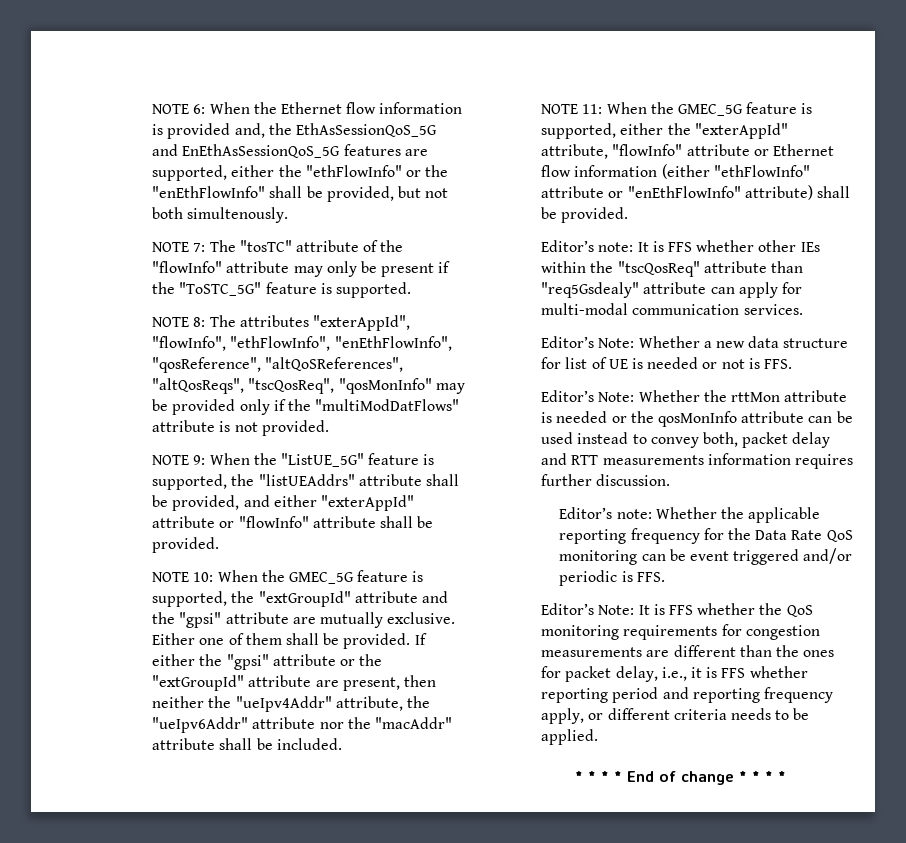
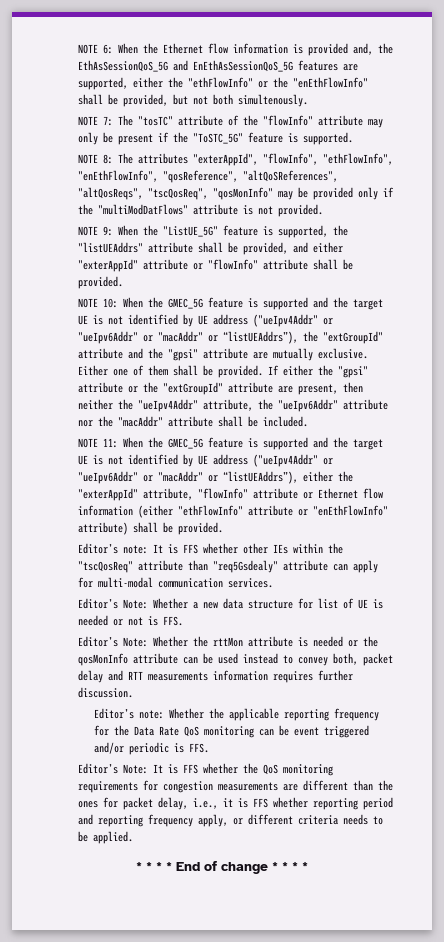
[152,591,228,607] supported, -> [263,297,384,310] [78,314,334,327] [78,331,299,344] supported and the target UE is not identified by UE address ("ueIpv4Addr" or "ueIpv6Addr" or "macAddr" or “listUEAddrs”),
[541,123,617,139] supported, -> [263,437,384,450] [78,454,334,467] [78,471,299,484] supported and the target UE is not identified by UE address ("ueIpv4Addr" or "ueIpv6Addr" or "macAddr" or “listUEAddrs”),

